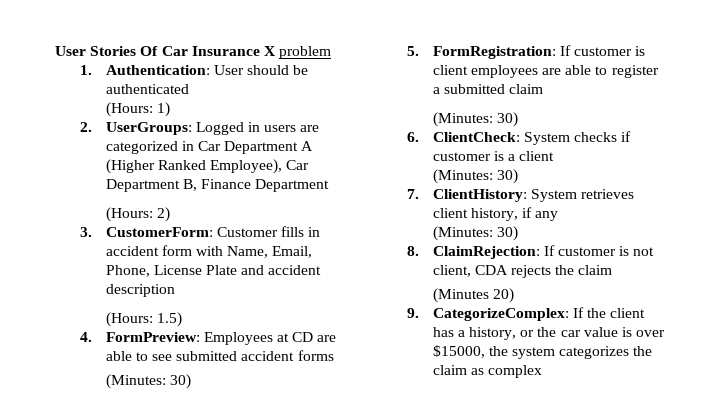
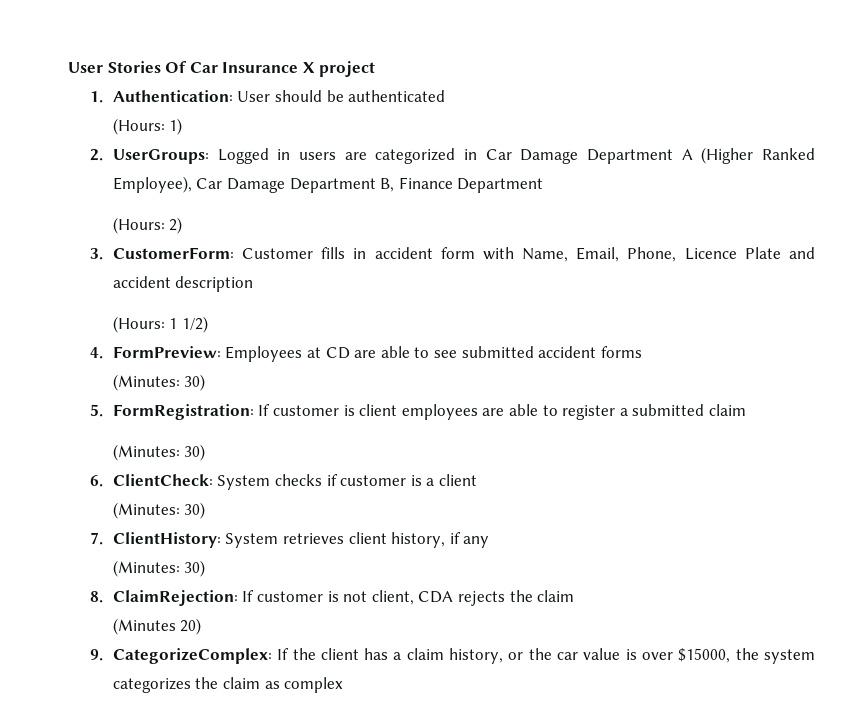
[279,46,332,59] problem -> [318,61,375,77] project
(222, 146) none -> [520,149,579,164] Damage
(310, 165) none -> [227,178,286,193] Damage
[153,265,202,275] License -> [684,248,737,260] Licence
[156,312,182,327] 1.5) -> [169,316,209,333] 1 1/2)
(465, 333) none -> [406,648,444,660] claim

